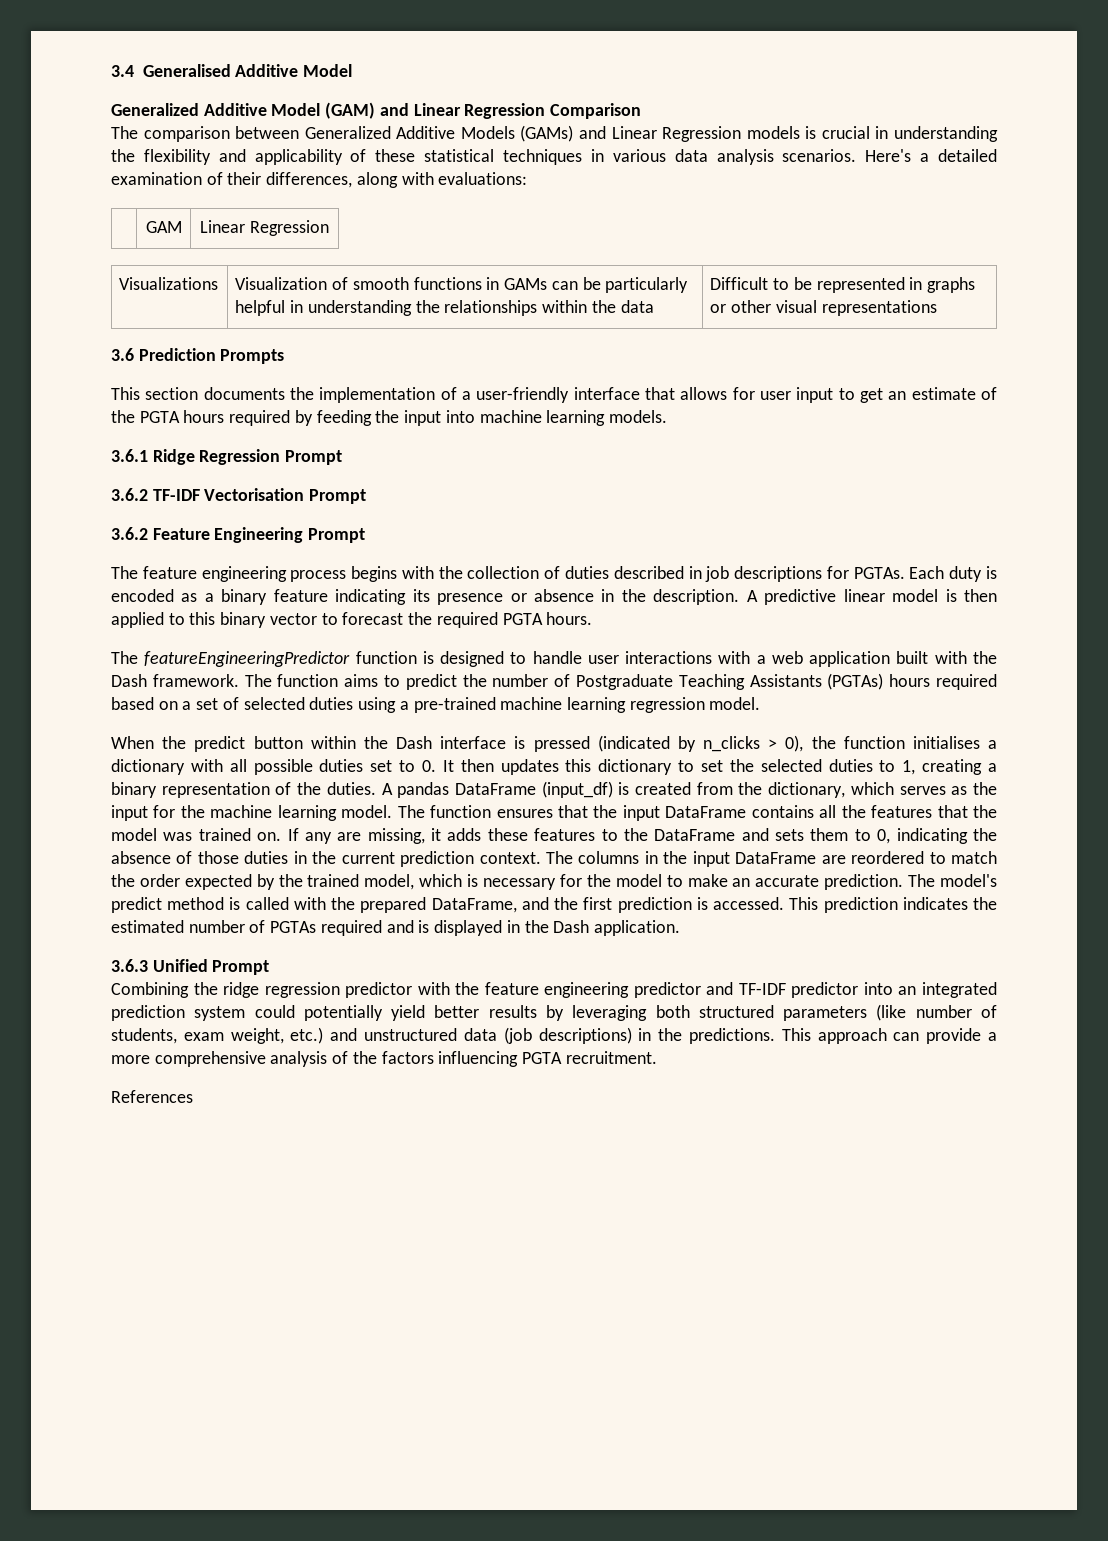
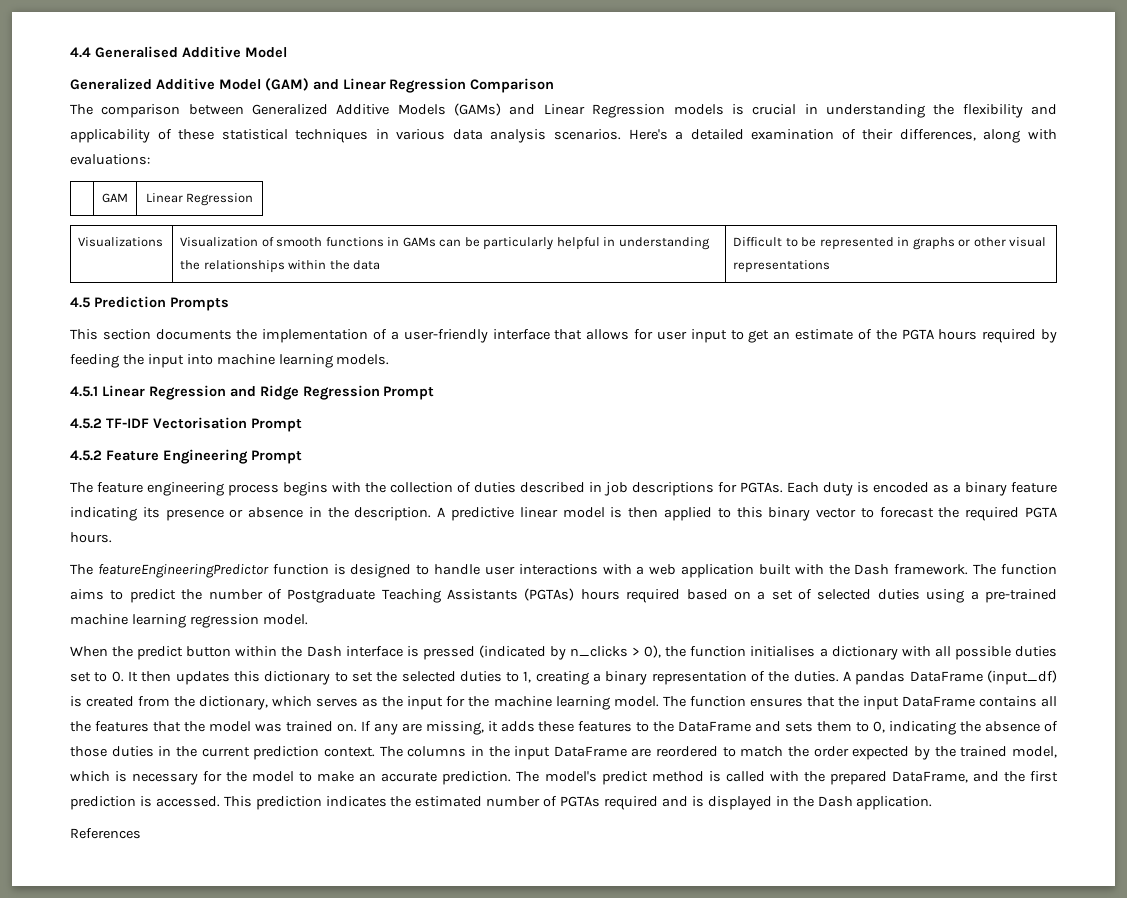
[111,65,134,77] 3.4 -> [70,47,91,58] 4.4
[111,348,134,361] 3.6 -> [70,297,90,308] 4.5
[111,449,148,462] 3.6.1 -> [70,385,256,400] 4.5.1 Linear Regression and
[111,488,148,501] 3.6.2 -> [70,418,102,429] 4.5.2
[111,527,148,540] 3.6.2 -> [70,450,102,461] 4.5.2
[111,959,270,975] [111,982,997,998] [111,1004,998,1021] [111,1027,997,1044] [111,1051,657,1067] // 3.6.3 Unified Prompt // Combining the ridge regression predictor with the feature engineering predictor and TF-IDF predictor into an integrated prediction system could potentially yield better results by leveraging both structured parameters (like number of students, exam weight, etc.) and unstructured data (job descriptions) in the predictions. This approach can provide a more comprehensive analysis of the factors influencing PGTA recruitment. -> (933, 803) none

